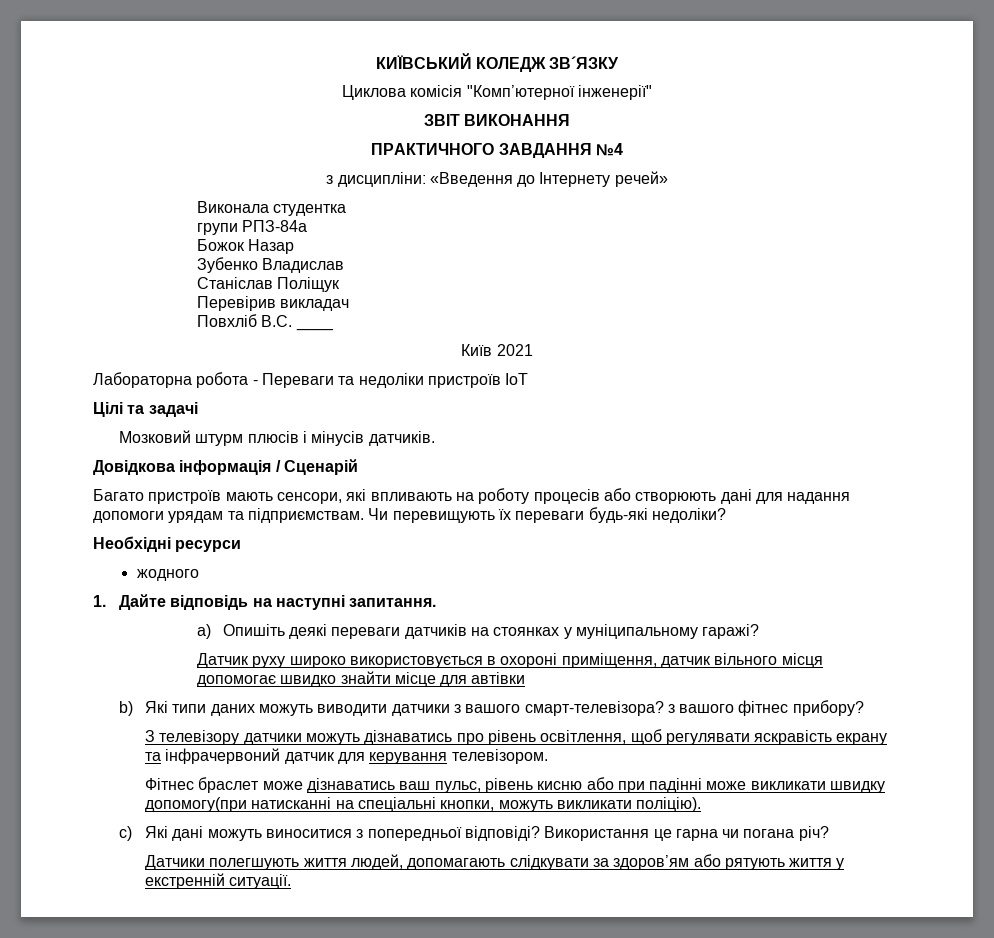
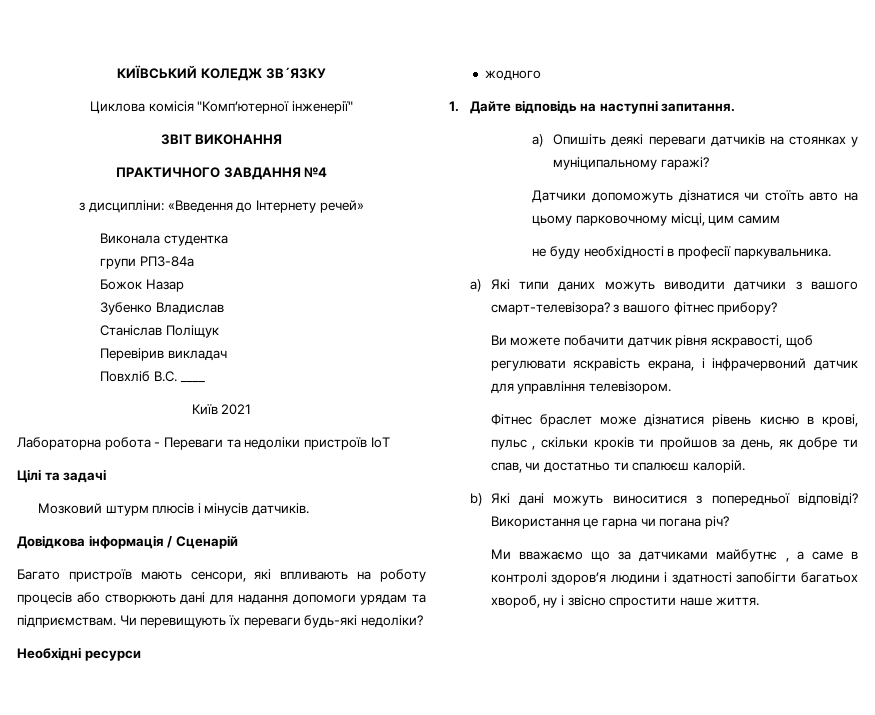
[196,653,823,668] [196,671,526,687] [118,701,133,716] Датчик руху широко використовується в охороні приміщення, датчик вільного місця допомогає швидко знайти місце для автівки // b) -> [532,190,858,203] [532,213,781,226] [532,246,831,259] [469,279,482,292] Датчики допоможуть дізнатися чи стоїть авто на цьому парковочному місці, цим самим // не буду необхідності в професії паркувальника. // a)
[144,729,888,745] [144,752,161,761] З телевізору датчики можуть дізнаватись про рівень освітлення, щоб регулявати яскравість екрану та -> [490,335,813,348] [490,358,705,371] Ви можете побачити датчик рівня яскравості, щоб регулювати яскравість екрана, і
[369,752,448,764] керування -> [517,381,586,394] управління
[306,777,886,793] [144,797,702,812] [118,826,132,841] дізнаватись ваш пульс, рівень кисню або при падінні може викликати швидку допомогу(при натисканні на спеціальні кнопки, можуть викликати поліцію). // c) -> [644,414,858,427] [490,437,858,450] [490,460,745,473] [469,493,483,506] дізнатися рівень кисню в крові, пульс , скільки кроків ти пройшов за день, як добре ти спав, чи достатньо ти спалюєш калорій. // b)
[144,854,845,870] [144,873,292,889] Датчики полегшують життя людей, допомагають слідкувати за здоров’ям або рятують життя у екстренній ситуації. -> [490,549,858,562] [490,572,858,585] [490,595,759,608] Ми вважаємо що за датчиками майбутнє , а саме в контролі здоров’я людини і здатності запобігти багатьох хвороб, ну і звісно спростити наше життя.

